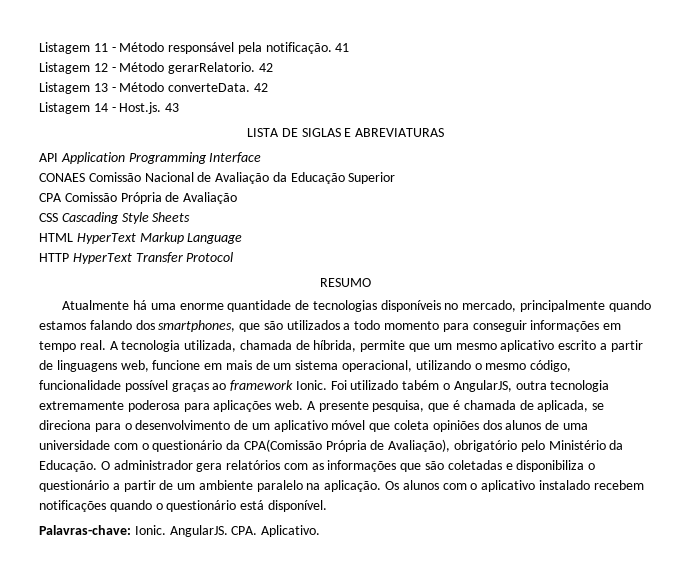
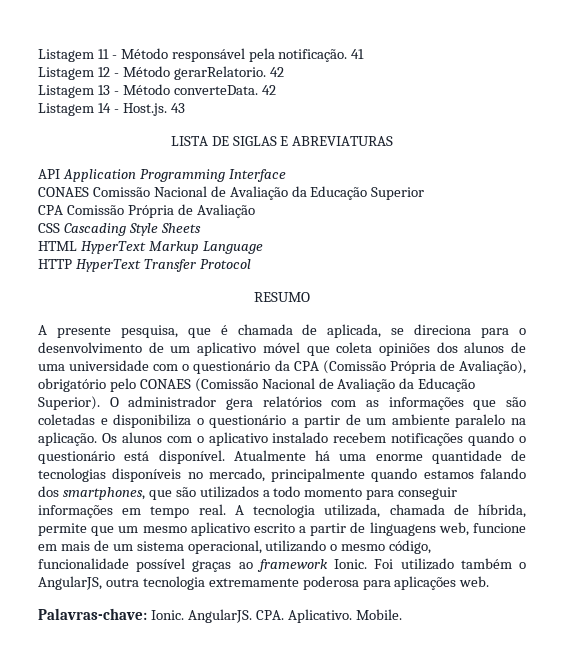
(371, 282) none -> [38,324,527,338] [38,342,526,356] [38,360,526,374] [38,378,476,392] [38,396,526,410] [38,414,526,428] [38,432,526,446] [38,450,225,464] A presente pesquisa, que é chamada de aplicada, se direciona para o desenvolvimento de um aplicativo móvel que coleta opiniões dos alunos de uma universidade com o questionário da CPA (Comissão Própria de Avaliação), obrigatório pelo CONAES (Comissão Nacional de Avaliação da Educação Superior). O administrador gera relatórios com as informações que são coletadas e disponibiliza o questionário a partir de um ambiente paralelo na aplicação. Os alunos com o aplicativo instalado recebem notificações quando o questionário está disponível.
[402,380,440,390] tabém -> [460,558,512,569] também
[306,400,605,412] [39,420,588,432] [39,439,624,452] [39,460,596,472] [39,480,644,492] [39,500,327,512] A presente pesquisa, que é chamada de aplicada, se direciona para o desenvolvimento de um aplicativo móvel que coleta opiniões dos alunos de uma universidade com o questionário da CPA(Comissão Própria de Avaliação), obrigatório pelo Ministério da Educação. O administrador gera relatórios com as informações que são coletadas e disponibiliza o questionário a partir de um ambiente paralelo na aplicação. Os alunos com o aplicativo instalado recebem notificações quando o questionário está disponível. -> (490, 581) none
(321, 531) none -> [355,609,402,620] Mobile.

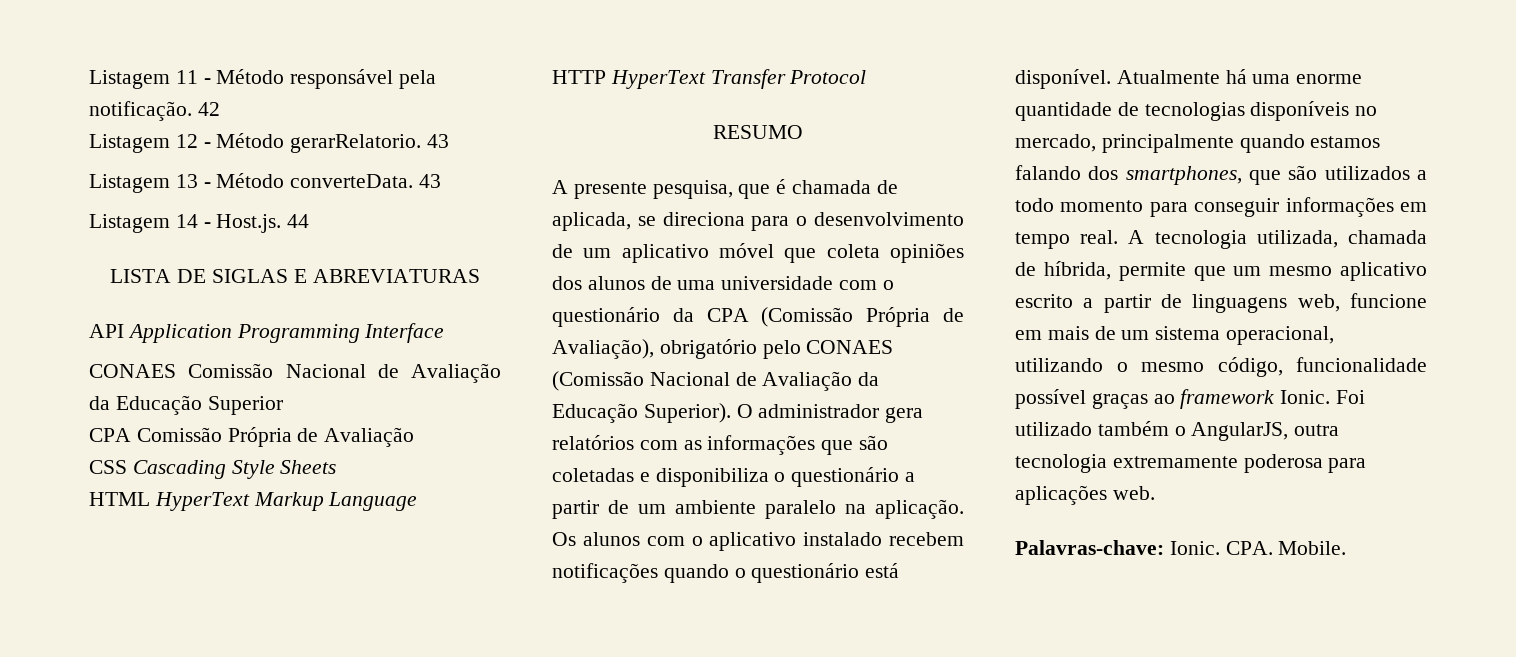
[351,49,365,59] 41 -> [197,102,220,116] 42
[269,67,284,77] 42 -> [427,134,450,148] 43
[261,85,276,95] 42 -> [419,174,442,188] 43
[170,103,185,113] 43 -> [287,214,310,228] 44
[187,609,352,623] AngularJS. CPA. Aplicativo. -> [1225,541,1273,555] CPA.

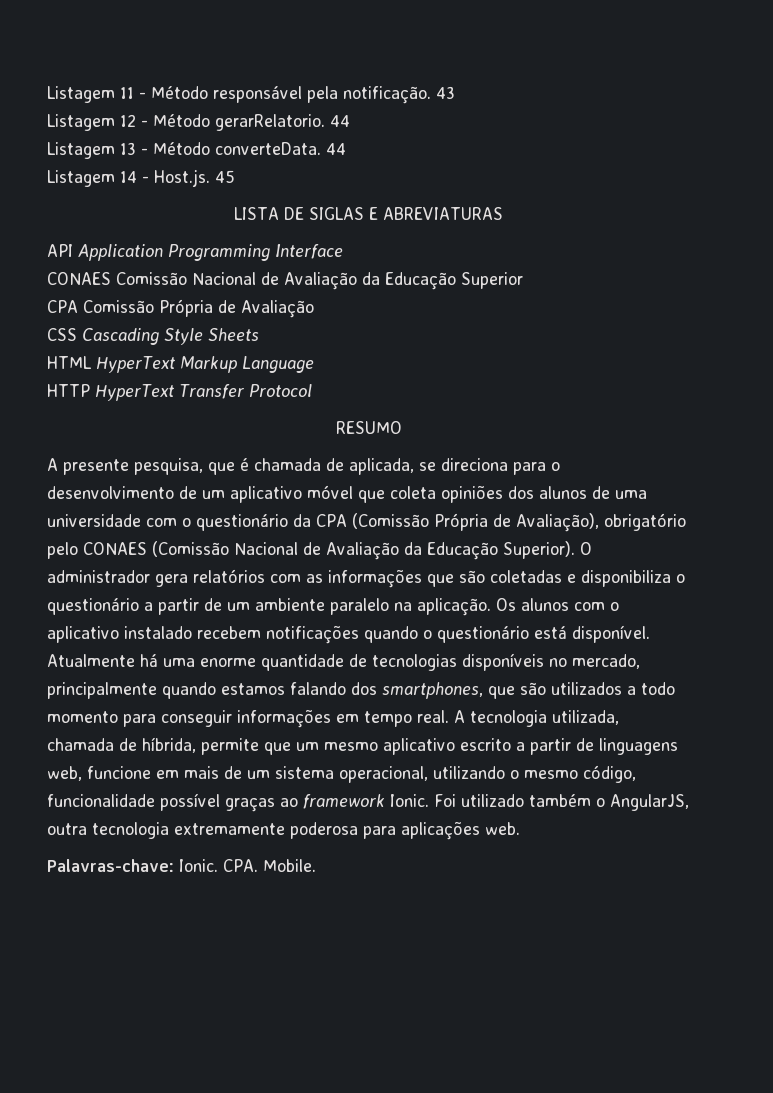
[197,102,220,116] 42 -> [436,86,455,99] 43
[427,134,450,148] 43 -> [330,115,350,127] 44
[419,174,442,188] 43 -> [326,143,346,155] 44
[287,214,310,228] 44 -> [215,170,235,183] 45

